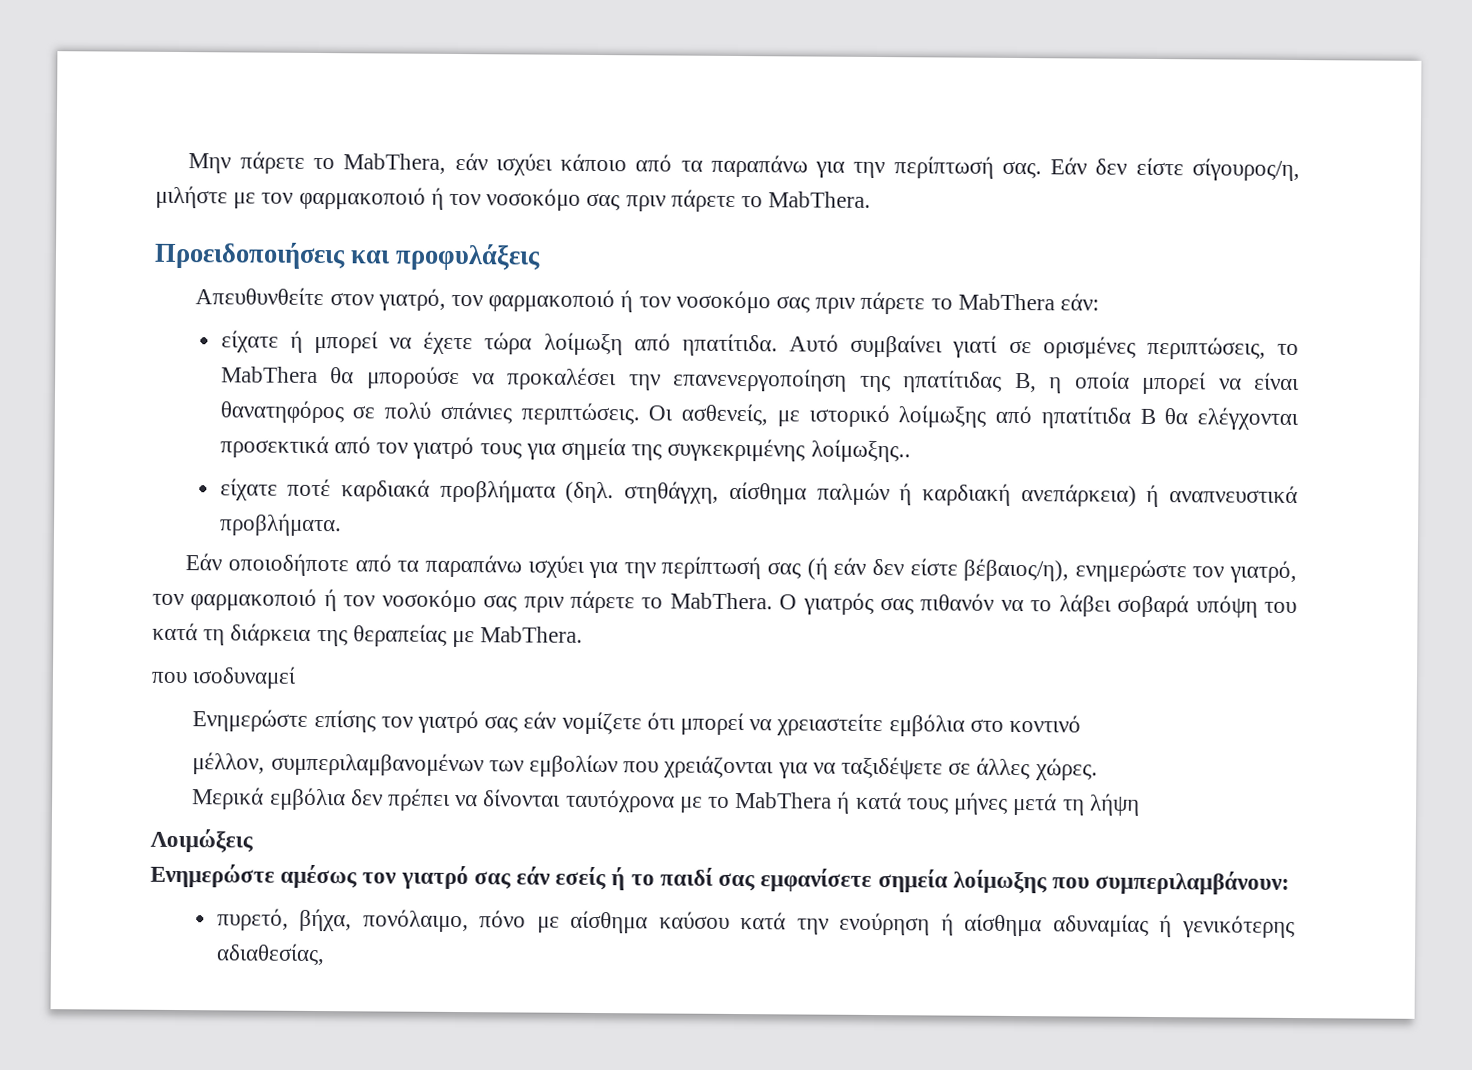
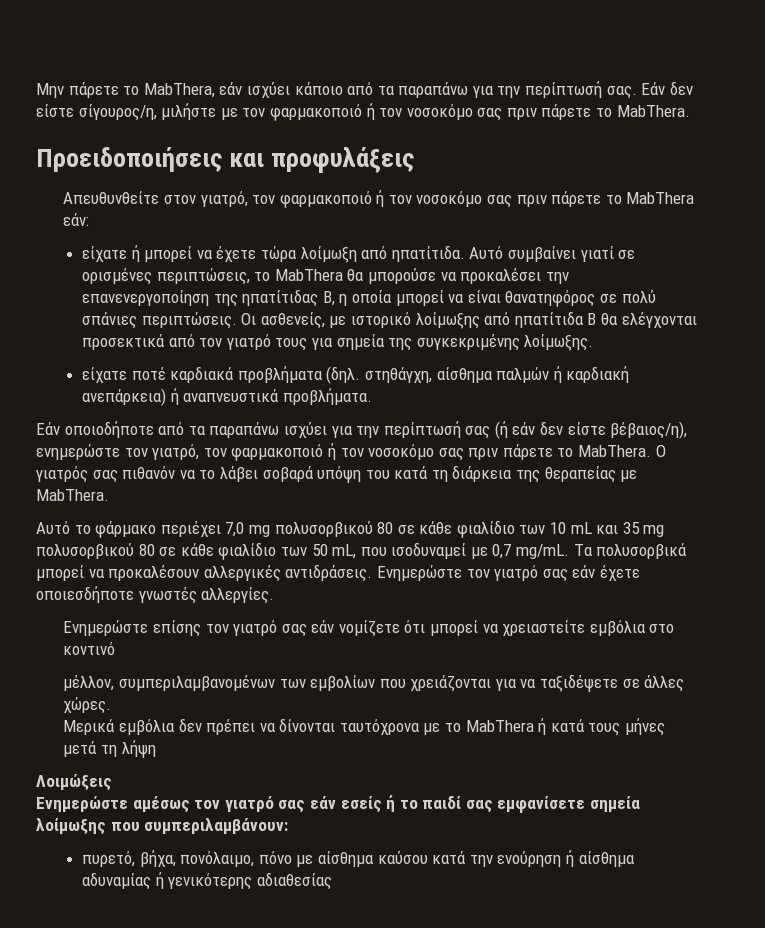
[810,439,911,463] λοίμωξης.. -> [524,334,594,351] λοίμωξης.
[151,666,298,689] που ισοδυναμεί -> [36,520,665,538] [36,542,688,560] [36,564,640,582] [36,586,275,604] Αυτό το φάρμακο περιέχει 7,0 mg πολυσορβικού 80 σε κάθε φιαλίδιο των 10 mL και 35 mg πολυσορβικού 80 σε κάθε φιαλίδιο των 50 mL, που ισοδυναμεί με 0,7 mg/mL. Τα πολυσορβικά μπορεί να προκαλέσουν αλλεργικές αντιδράσεις. Ενημερώστε τον γιατρό σας εάν έχετε οποιεσδήποτε γνωστές αλλεργίες.
[215,943,325,967] αδιαθεσίας, -> [256,872,332,890] αδιαθεσίας

